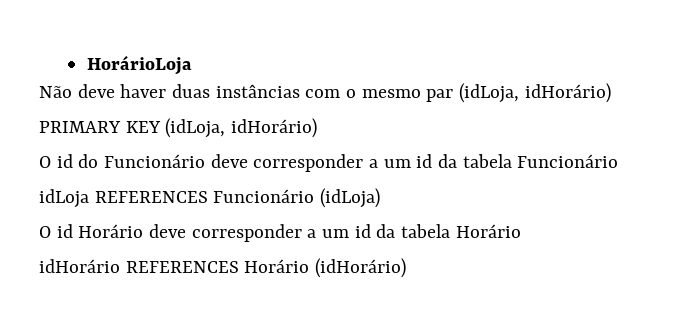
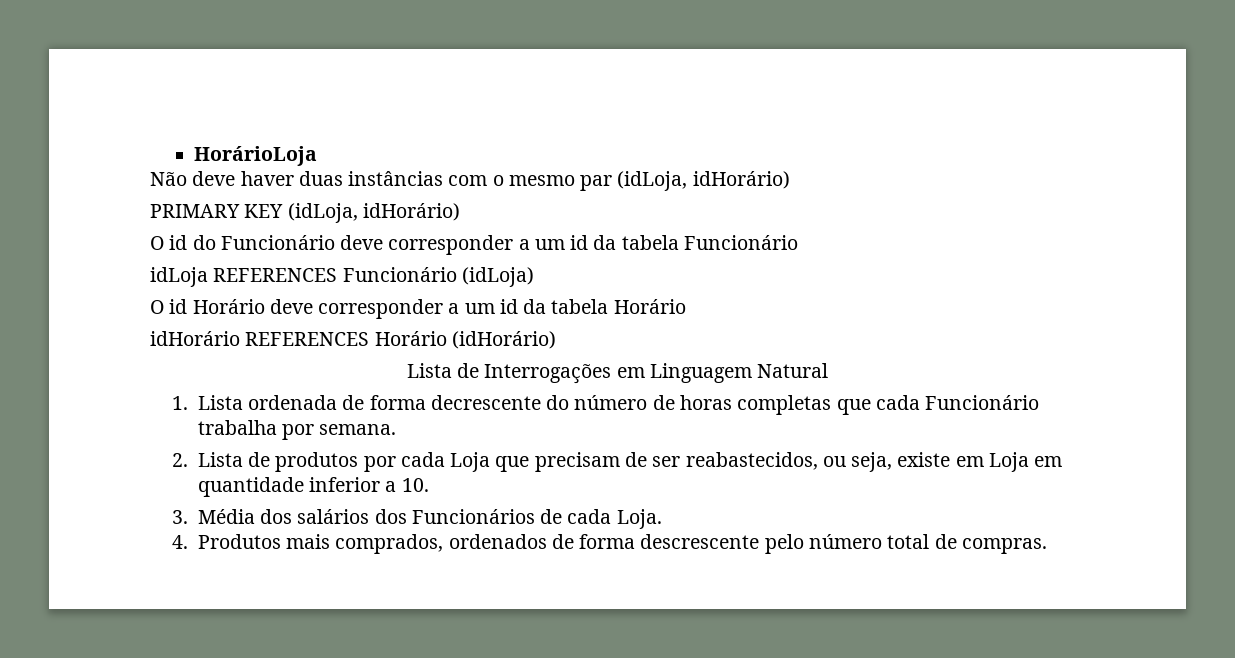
(407, 268) none -> [406,363,829,384] [172,395,1040,415] [197,420,397,440] [172,452,1063,472] [197,477,429,497] [172,509,662,529] [172,534,1047,554] // Lista de Interrogações em Linguagem Natural // 1. Lista ordenada de forma decrescente do número de horas completas que cada Funcionário trabalha por semana. // 2. Lista de produtos por cada Loja que precisam de ser reabastecidos, ou seja, existe em Loja em quantidade inferior a 10. // 3. Média dos salários dos Funcionários de cada Loja. // 4. Produtos mais comprados, ordenados de forma descrescente pelo número total de compras.

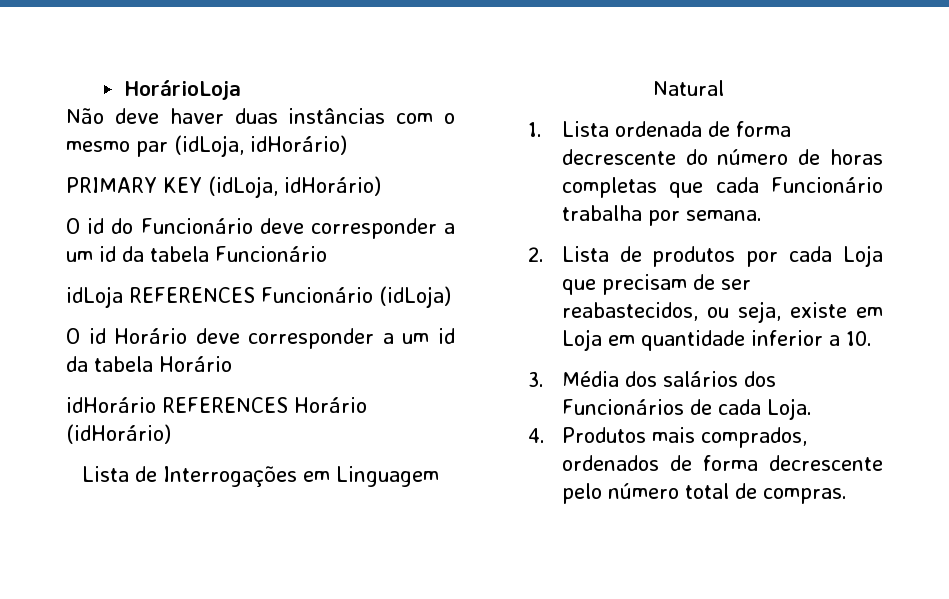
[640,534,760,549] descrescente -> [769,455,883,471] decrescente

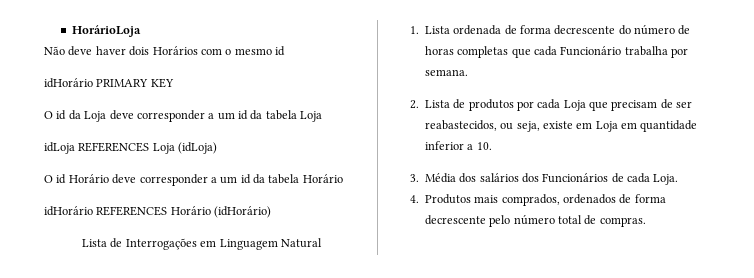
[234,108,386,124] duas instâncias -> [129,46,198,56] dois Horários
[136,135,347,157] par (idLoja, idHorário) // -> [275,46,285,56] [44,78,93,88] id // idHorário
[208,176,381,198] [66,218,455,239] [66,246,327,262] (idLoja, idHorário) // O id do Funcionário deve corresponder a um id da tabela Funcionário -> [44,110,323,122] // O id da Loja deve corresponder a um id da tabela Loja
[261,287,373,303] Funcionário -> [152,143,175,154] Loja

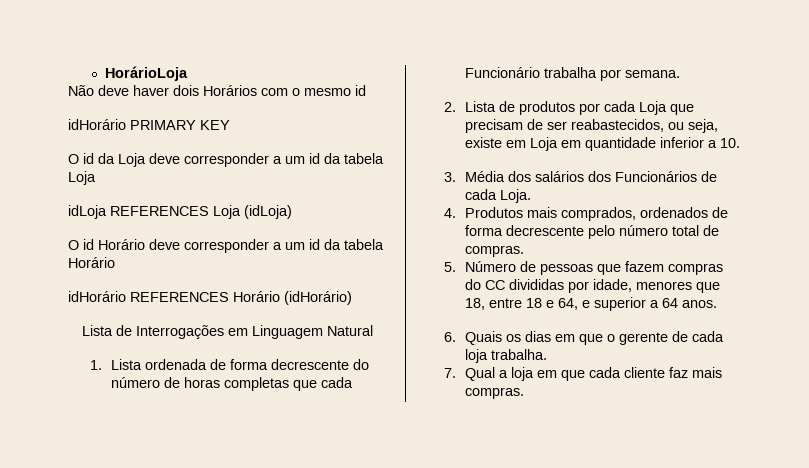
(646, 222) none -> [443,261,724,275] [465,279,721,293] [465,297,718,311] [443,331,725,345] [465,349,548,363] [443,367,723,381] [465,387,525,399] // 5. Número de pessoas que fazem compras do CC divididas por idade, menores que 18, entre 18 e 64, e superior a 64 anos. // 6. Quais os dias em que o gerente de cada loja trabalha. // 7. Qual a loja em que cada cliente faz mais compras.

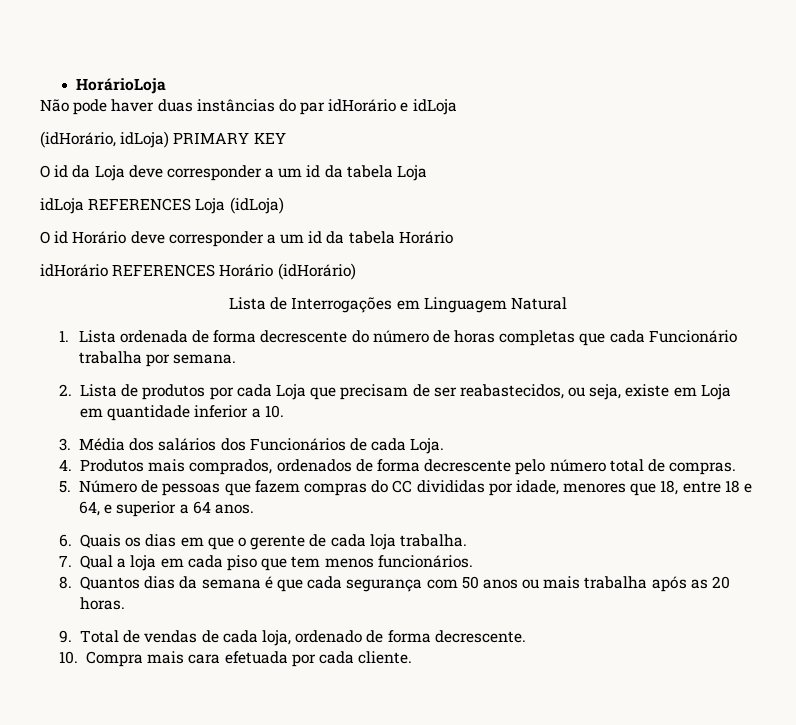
[98,85,366,96] [68,119,126,130] deve haver dois Horários com o mesmo id // idHorário -> [73,99,457,115] [40,131,170,148] pode haver duas instâncias do par idHorário e idLoja // (idHorário, idLoja)
[561,367,723,381] [465,387,525,399] que cada cliente faz mais compras. -> [187,555,473,571] [59,576,731,592] [80,597,126,610] [59,630,526,646] [59,651,413,667] cada piso que tem menos funcionários. // 8. Quantos dias da semana é que cada segurança com 50 anos ou mais trabalha após as 20 horas. // 9. Total de vendas de cada loja, ordenado de forma decrescente. // 10. Compra mais cara efetuada por cada cliente.

